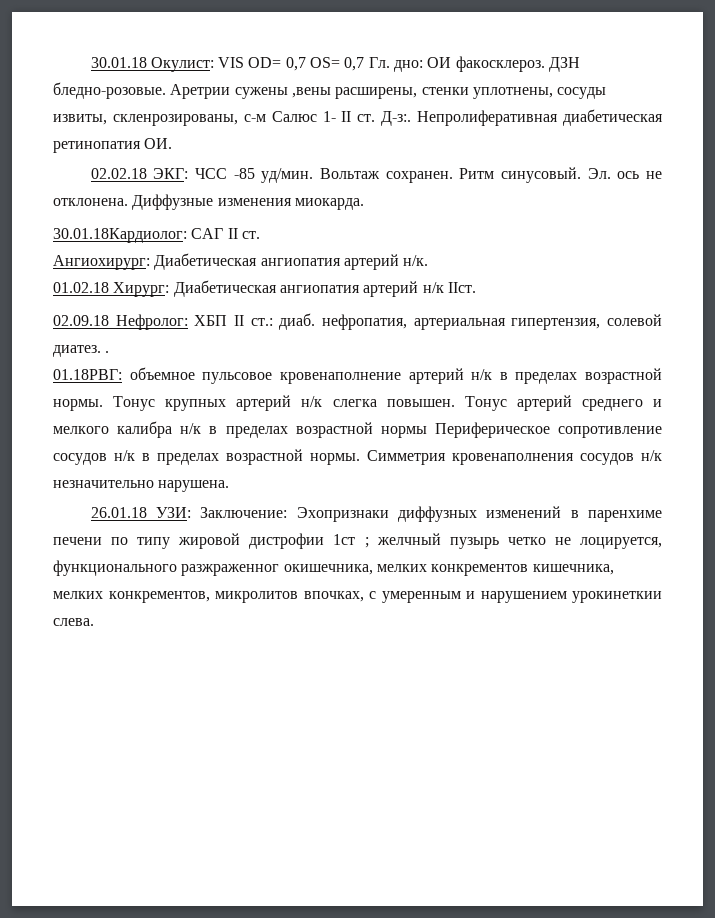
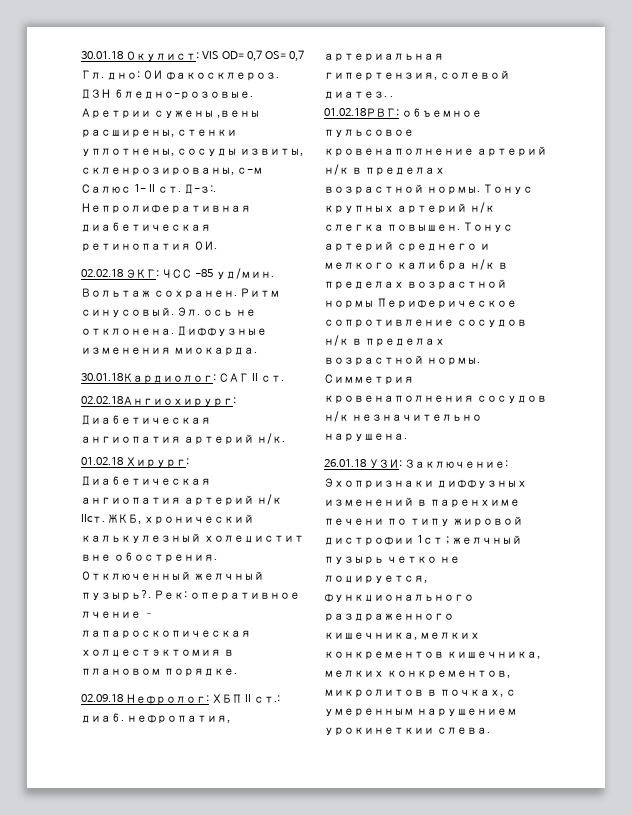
[53,255,150,270] Ангиохирург: -> [81,396,236,407] 02.02.18Ангиохирург:
(476, 287) none -> [107,514,254,525] [81,533,304,543] [81,552,217,563] [81,571,264,580] [81,590,300,601] [81,611,154,618] [81,630,251,639] [81,649,234,657] [81,668,237,677] ЖКБ, хронический калькулезный холецистит вне обострения. Отключенный желчный пузырь?. Рек: оперативное лчение – лапароскопическая холцестэктомия в плановом порядке.
[53,369,122,380] 01.18РВГ: -> [324,108,399,117] 01.02.18РВГ:
[181,564,373,576] разжраженног окишечника, -> [324,613,454,622] [324,632,417,640] раздраженного кишечника,
[303,591,364,602] впочках, -> [426,689,503,697] в почках,
[466,591,475,599] и -> (414, 712) none

